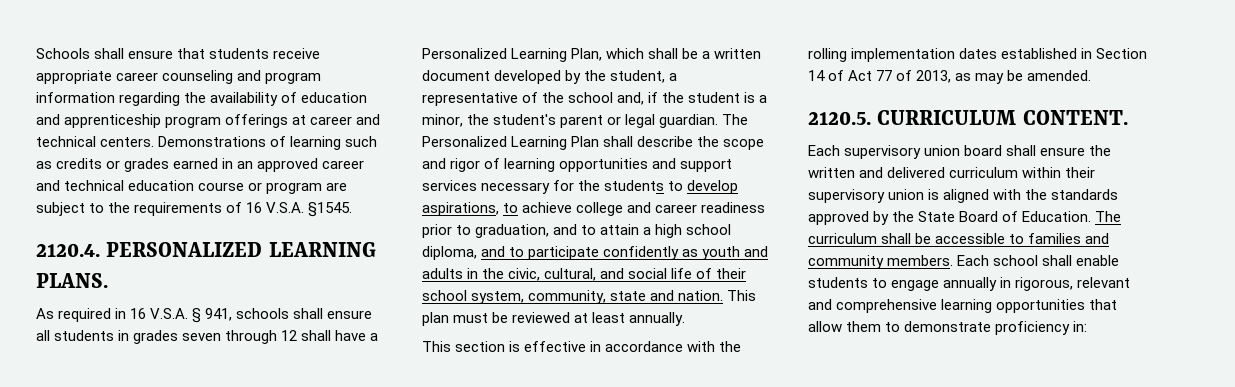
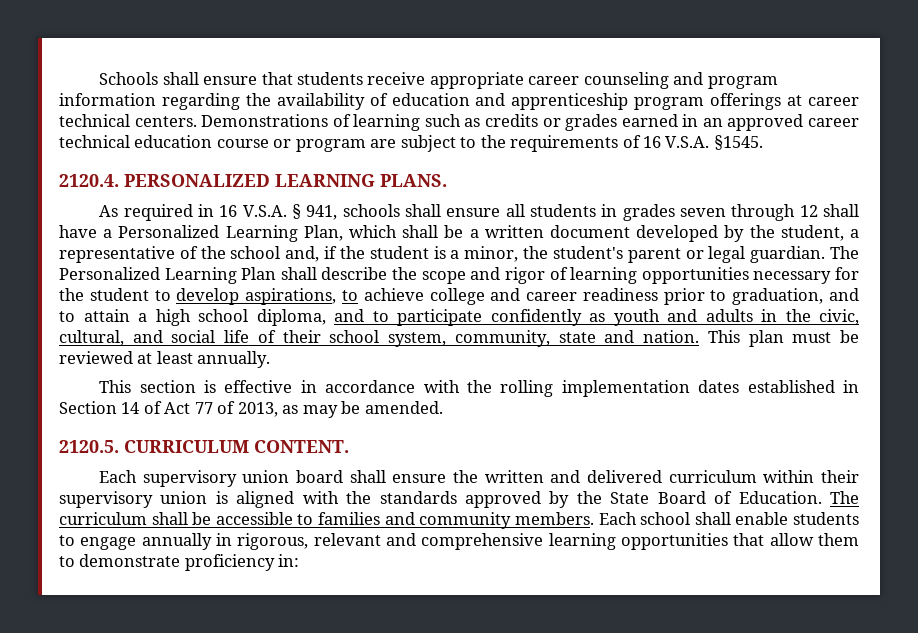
[356,114,381,125] and -> (859, 101) none
[36,180,60,191] and -> (859, 122) none
[652,158,733,172] [422,180,477,191] and support services -> (749, 275) none
[604,180,665,191] students -> [89,288,149,301] student

